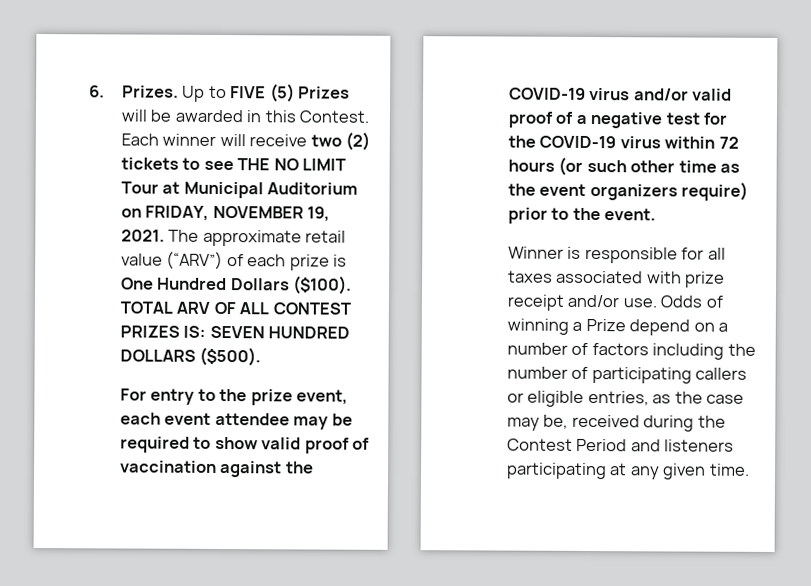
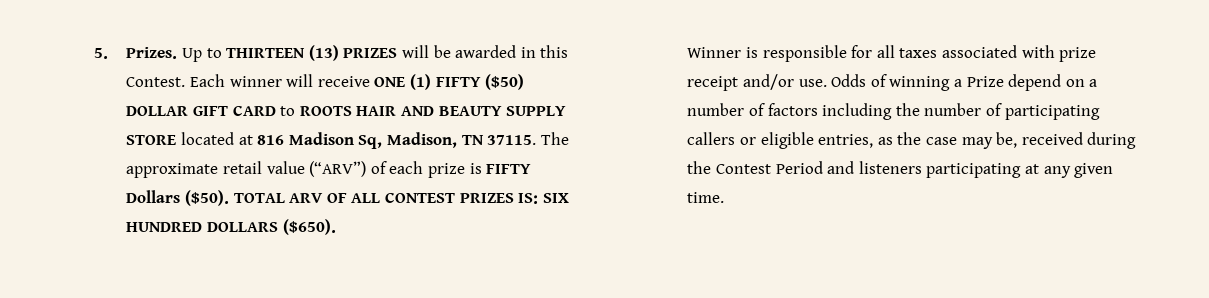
[88,85,105,98] 6. -> [94,48,109,59] 5.
[230,83,350,103] FIVE (5) Prizes -> [226,45,398,61] THIRTEEN (13) PRIZES
[310,131,370,151] [120,157,346,171] [120,181,359,199] [120,205,331,222] [120,229,165,242] two (2) tickets to see THE NO LIMIT Tour at Municipal Auditorium on FRIDAY, NOVEMBER 19, 2021. -> [374,74,525,90] [126,105,567,116] [126,132,537,149] ONE (1) FIFTY ($50) DOLLAR GIFT CARD to ROOTS HAIR AND BEAUTY SUPPLY STORE located at 816 Madison Sq, Madison, TN 37115.
[120,275,353,295] One Hundred Dollars ($100). -> [486,164,532,174] [126,190,229,206] FIFTY Dollars ($50).
[209,325,265,339] SEVEN -> [542,193,569,203] SIX
[199,346,262,367] [119,388,348,406] [119,412,353,430] [119,436,370,454] [119,460,314,478] [508,87,733,101] [507,111,727,129] [507,135,739,149] [507,156,740,176] [507,181,749,201] [507,207,657,224] ($500). // For entry to the prize event, each event attendee may be required to show valid proof of vaccination against the COVID-19 virus and/or valid proof of a negative test for the COVID-19 virus within 72 hours (or such other time as the event organizers require) prior to the event. -> [282,219,336,235] ($650).

